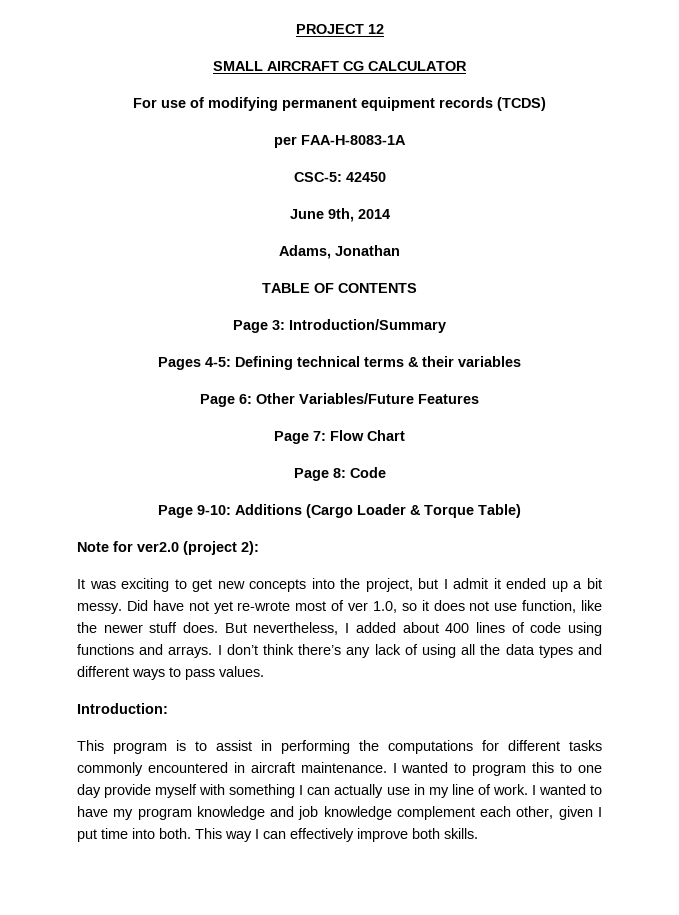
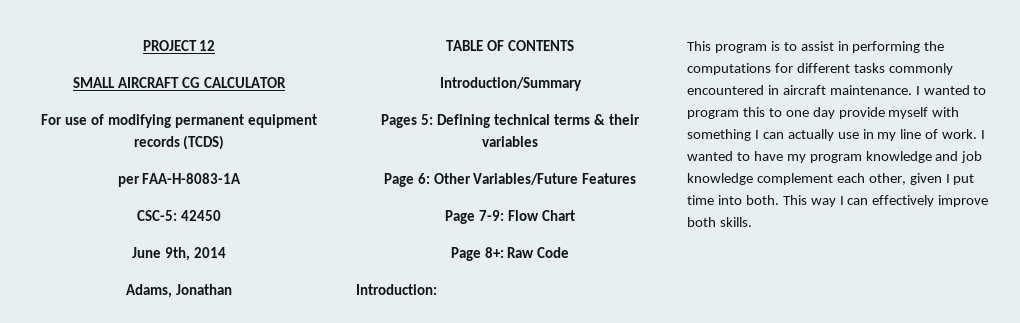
[233,320,285,333] Page 3: -> (574, 45) none
[205,357,231,367] 4-5: -> [421,114,434,125] 5:
[313,431,326,441] 7: -> [479,210,505,221] 7-9:
[332,468,346,478] 8: -> [484,247,535,258] 8+: Raw
[158,504,521,518] [77,541,259,555] [77,578,602,592] [77,600,602,614] [77,622,602,636] [77,644,602,658] [77,666,264,680] // Page 9-10: Additions (Cargo Loader & Torque Table) // Note for ver2.0 (project 2): // It was exciting to get new concepts into the project, but I admit it ended up a bit messy. Did have not yet re-wrote most of ver 1.0, so it does not use function, like the newer stuff does. But nevertheless, I added about 400 lines of code using functions and arrays. I don’t think there’s any lack of using all the data types and different ways to pass values. -> (570, 252) none

